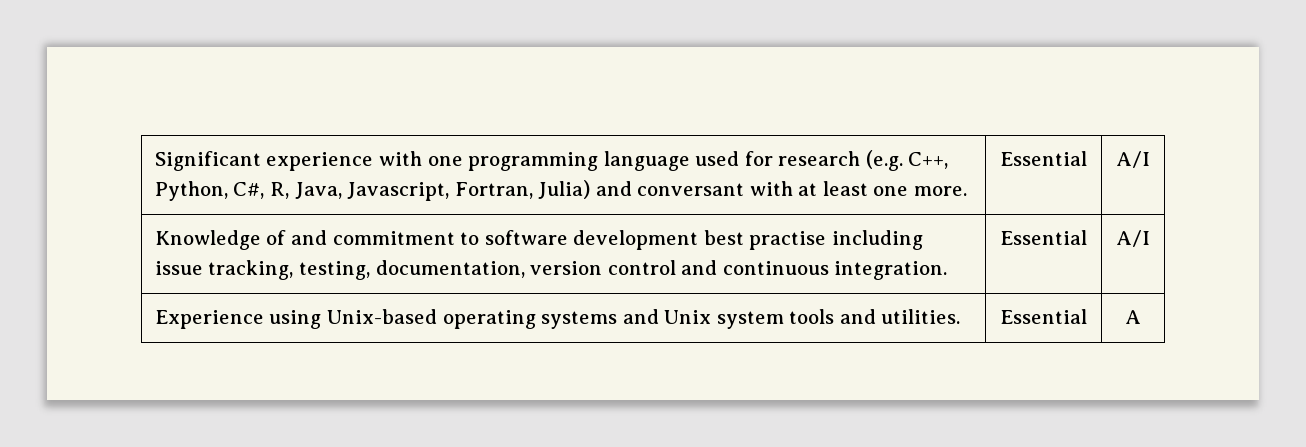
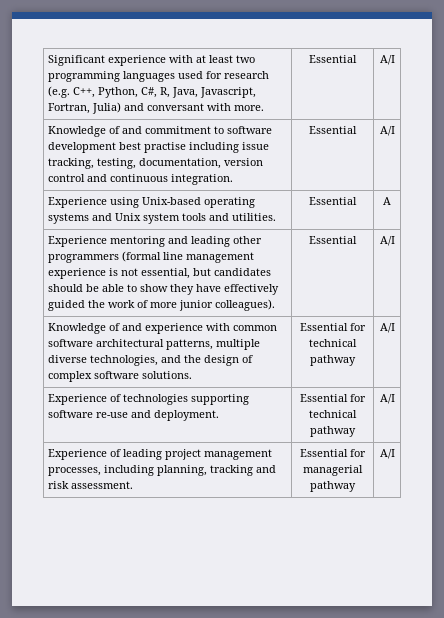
[427,151,690,171] one programming language -> [196,55,256,63] [48,71,176,82] at least two programming languages
[798,181,909,196] at least one -> (232, 107) none
(1141, 317) none -> [48,236,263,247] [48,251,255,263] [48,268,272,279] [48,284,280,295] [48,299,276,311] [309,236,357,244] [379,236,395,246] [48,323,278,334] [48,339,261,350] [48,355,254,366] [48,371,193,382] [300,323,366,331] [309,339,357,347] [310,355,356,366] [379,323,395,333] [48,394,250,405] [48,410,220,421] [300,394,366,402] [309,410,357,418] [310,426,356,437] [379,394,395,404] [48,449,273,460] [48,465,277,476] [48,481,134,489] [300,449,366,457] [303,465,363,476] [310,481,356,492] [379,449,395,459] // Experience mentoring and leading other programmers (formal line management experience is not essential, but candidates should be able to show they have effectively guided the work of more junior colleagues). | Essential | A/I // Knowledge of and experience with common software architectural patterns, multiple diverse technologies, and the design of complex software solutions. | Essential for technical pathway | A/I // Experience of technologies supporting software re-use and deployment. | Essential for technical pathway | A/I // Experience of leading project management processes, including planning, tracking and risk assessment. | Essential for managerial pathway | A/I

